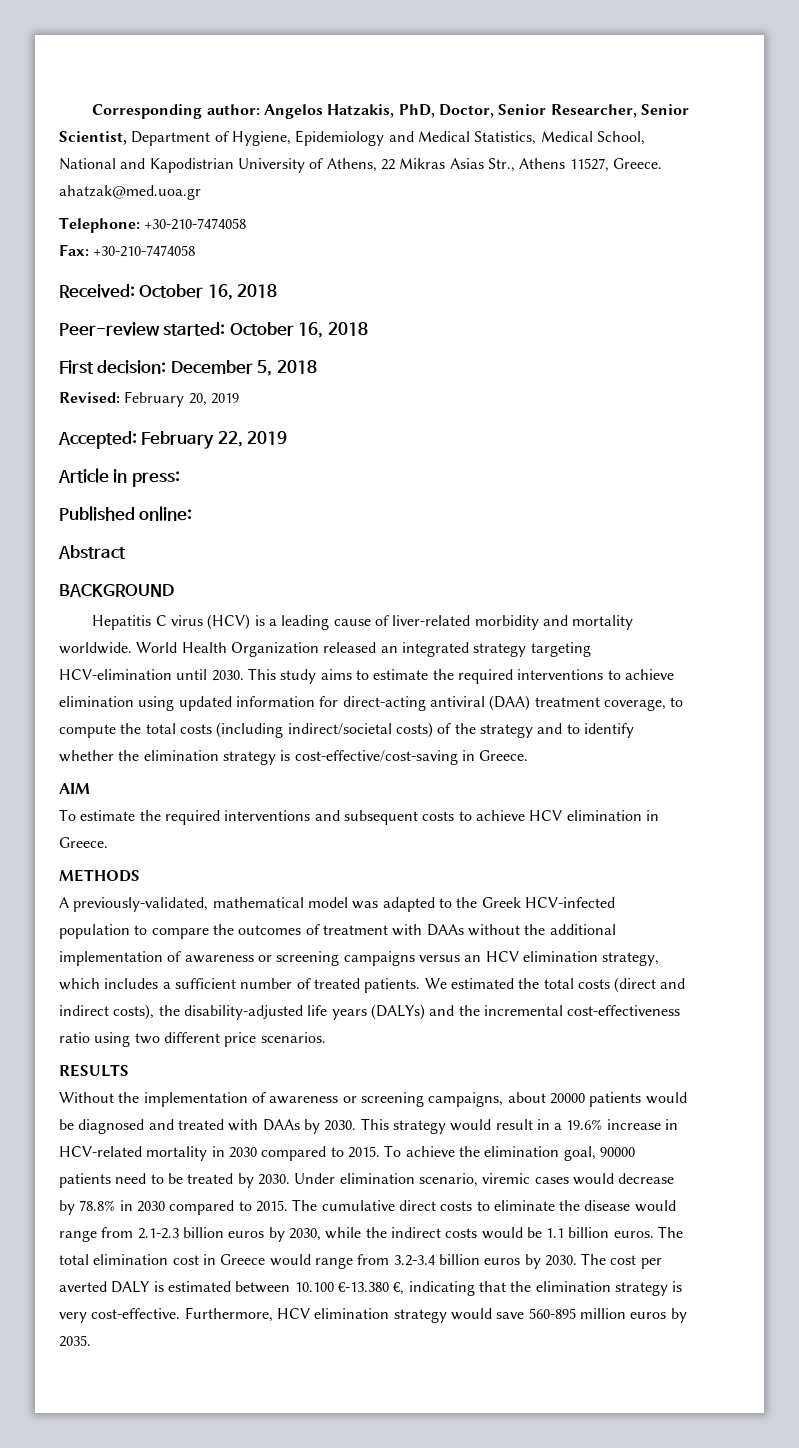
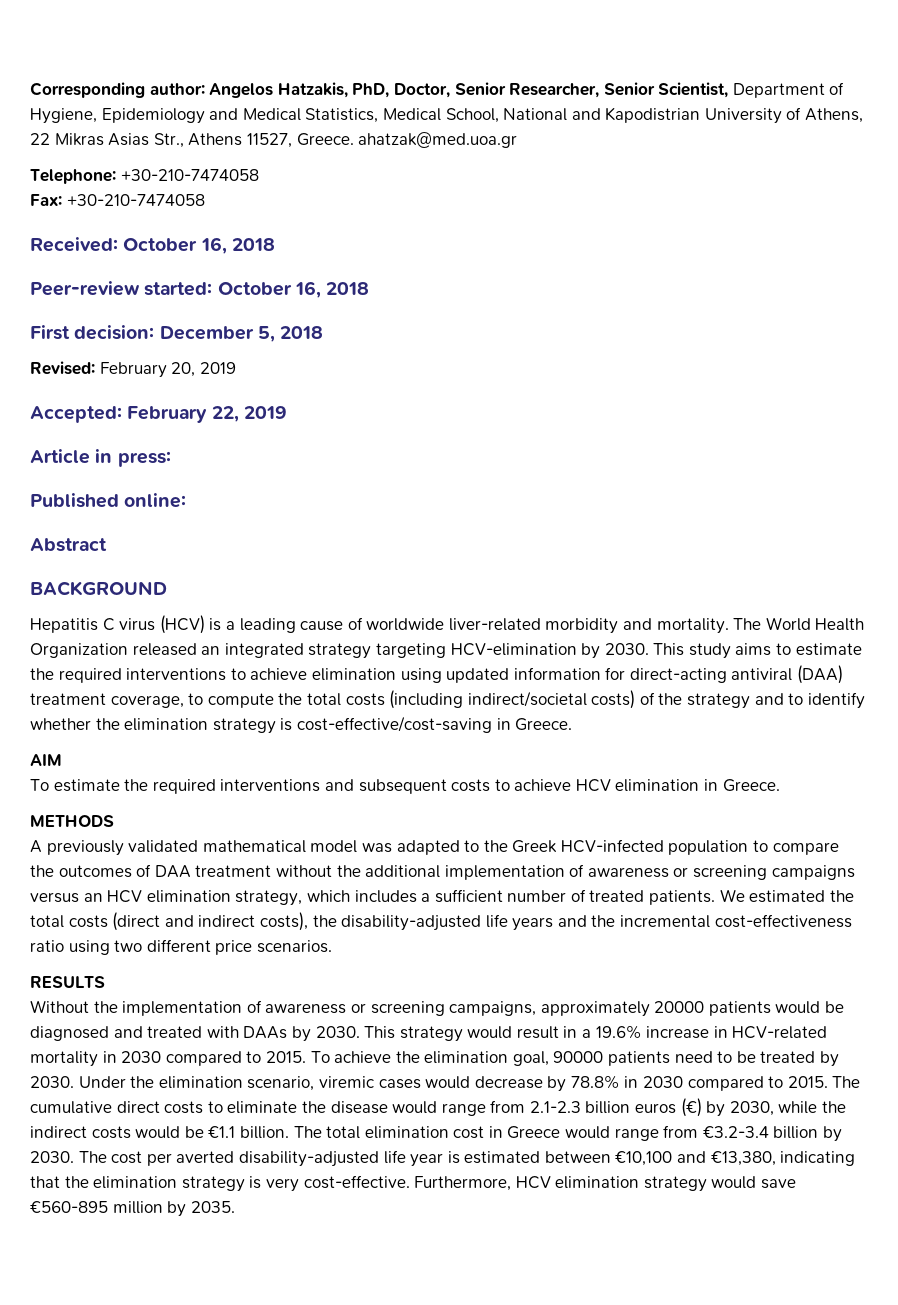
(389, 620) none -> [366,618,445,631] worldwide
[572,615,634,630] [59,642,132,654] mortality worldwide. -> [656,618,762,634] mortality. The
[176,669,208,680] until -> [581,643,601,659] by
[73,897,209,912] previously-validated, -> [46,840,199,856] previously validated
[322,924,464,936] treatment with DAAs -> [154,865,272,878] DAA treatment
[370,1004,425,1020] (DALYs) -> (554, 924) none
[507,1092,546,1103] about -> [540,1001,650,1017] approximately
(336, 1178) none -> [130,1076,155,1088] the
(265, 1234) none -> [680,1098,702,1117] (€)
[546,1227,654,1238] 1.1 billion euros. -> [208,1126,289,1139] €1.1 billion.
[393,1254,521,1266] 3.2-3.4 billion euros -> [702,1126,819,1139] €3.2-3.4 billion
[111,1281,405,1295] DALY is estimated between 10.100 €-13.380 €, -> [238,1150,776,1167] disability-adjusted life year is estimated between €10,100 and €13,380,
[528,1308,667,1319] 560-895 million euros -> [30,1201,163,1214] €560-895 million

